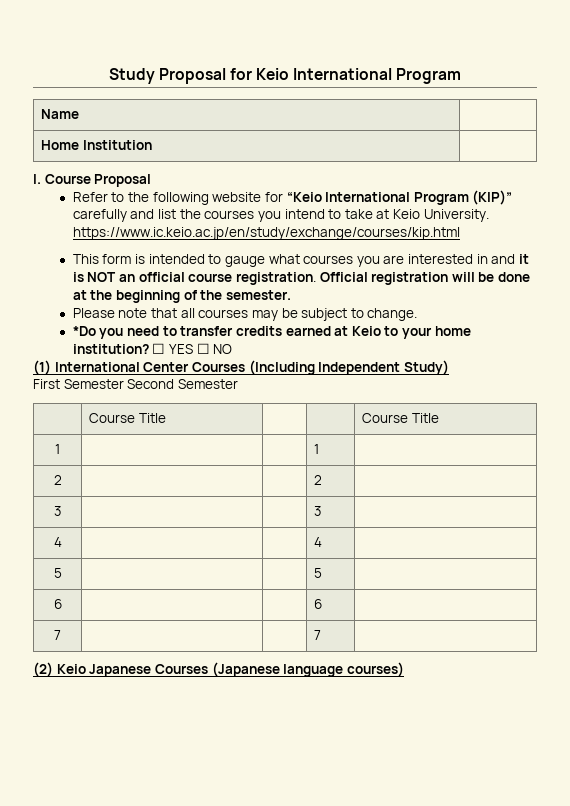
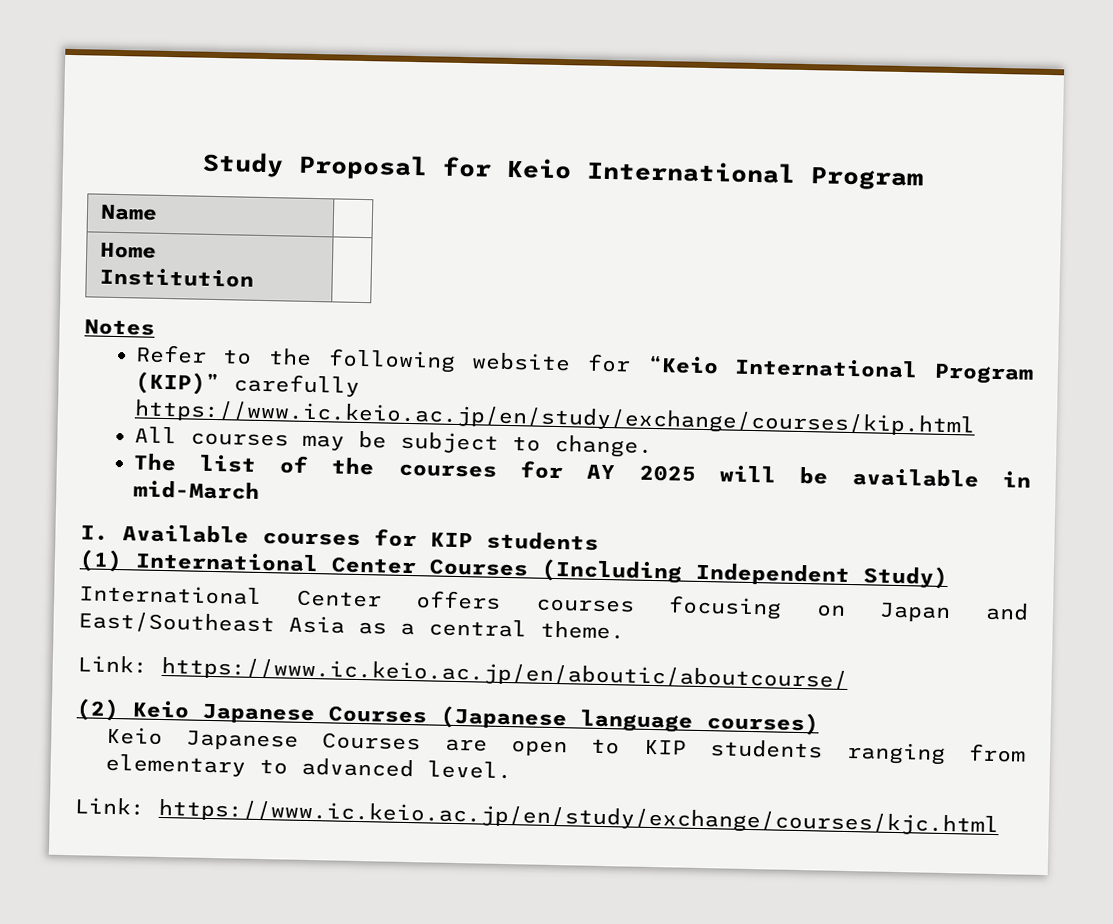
[33,174,152,187] I. Course Proposal -> [84,319,155,336] Notes
[130,209,489,222] [72,227,460,240] [72,254,530,267] [72,272,531,285] [72,290,291,303] [72,308,195,318] and list the courses you intend to take at Keio University. https://www.ic.keio.ac.jp/en/study/exchange/courses/kip.html // This form is intended to gauge what courses you are interested in and it is NOT an official course registration. Official registration will be done at the beginning of the semester. // Please note that all -> [133,399,976,438] [133,426,177,444] https://www.ic.keio.ac.jp/en/study/exchange/courses/kip.html // All
[72,326,471,339] [72,343,233,354] *Do you need to transfer credits earned at Keio to your home institution? ☐ YES ☐ NO -> [132,453,1032,488] [132,480,260,500] [80,524,599,551] The list of the courses for AY 2025 will be available in mid-March // I. Available courses for KIP students
[33,379,238,389] [89,413,166,423] [362,413,439,423] [55,444,60,454] [314,444,320,454] [53,475,62,485] [314,475,323,485] [54,506,61,516] [314,506,322,516] [53,537,62,547] [314,537,323,547] [53,568,62,578] [314,568,323,578] [53,599,62,609] [314,599,323,609] [54,630,61,640] [314,630,322,640] First Semester Second Semester // | Course Title | | | Course Title // 1 | | | 1 | // 2 | | | 2 | // 3 | | | 3 | // 4 | | | 4 | // 5 | | | 5 | // 6 | | | 6 | // 7 | | | 7 | -> [79,584,1029,623] [78,611,625,640] [77,655,848,691] International Center offers courses focusing on Japan and East/Southeast Asia as a central theme. // Link: https://www.ic.keio.ac.jp/en/aboutic/aboutcourse/
(404, 669) none -> [105,726,1027,765] [104,753,512,780] [74,797,999,838] // Keio Japanese Courses are open to KIP students ranging from elementary to advanced level. // Link: https://www.ic.keio.ac.jp/en/study/exchange/courses/kjc.html

